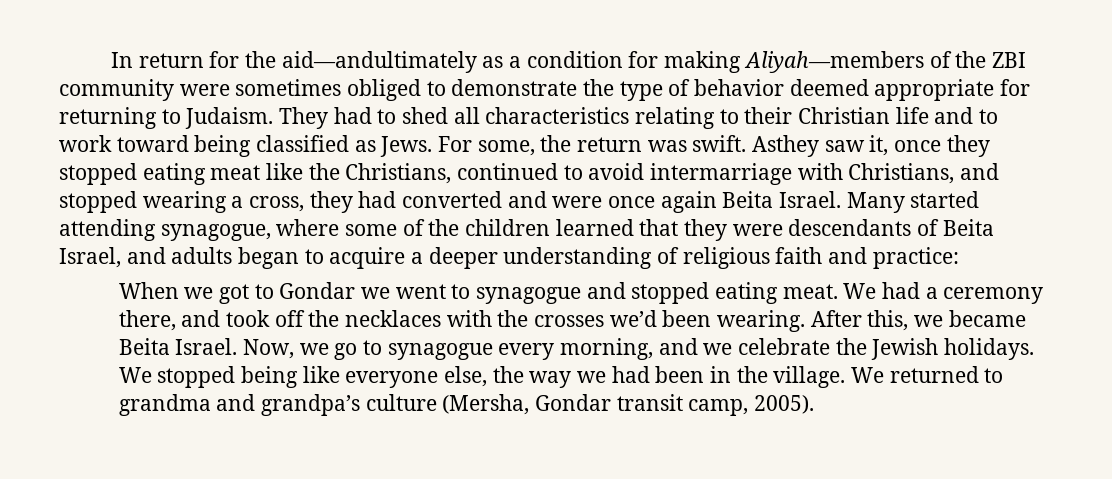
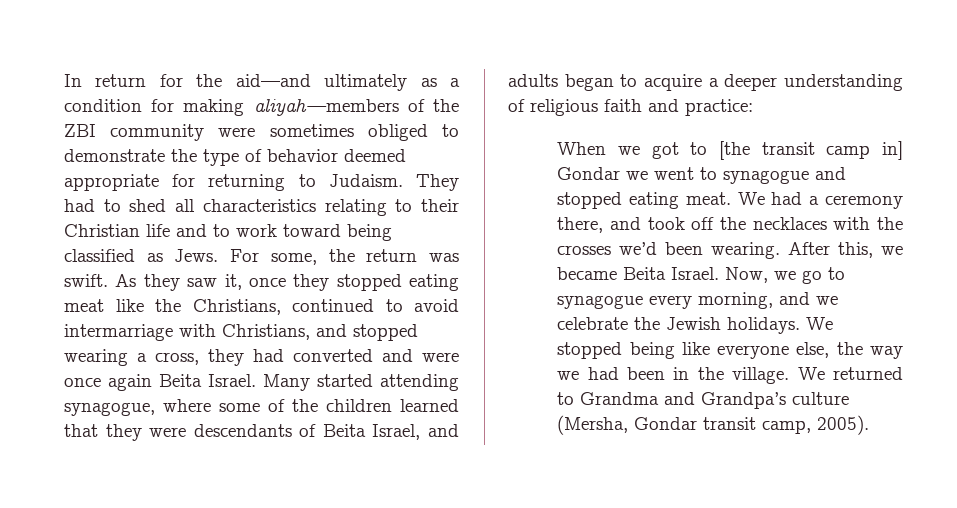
[281,51,477,73] aid—andultimately -> [235,74,408,91] aid—and ultimately
[743,51,924,73] Aliyah—members -> [253,99,399,116] aliyah—members
[752,135,820,157] Asthey -> [115,274,180,291] As they
(274, 291) none -> [718,141,903,160] [the transit camp in]
[118,394,360,416] grandma and grandpa’s -> [580,392,787,409] Grandma and Grandpa’s

